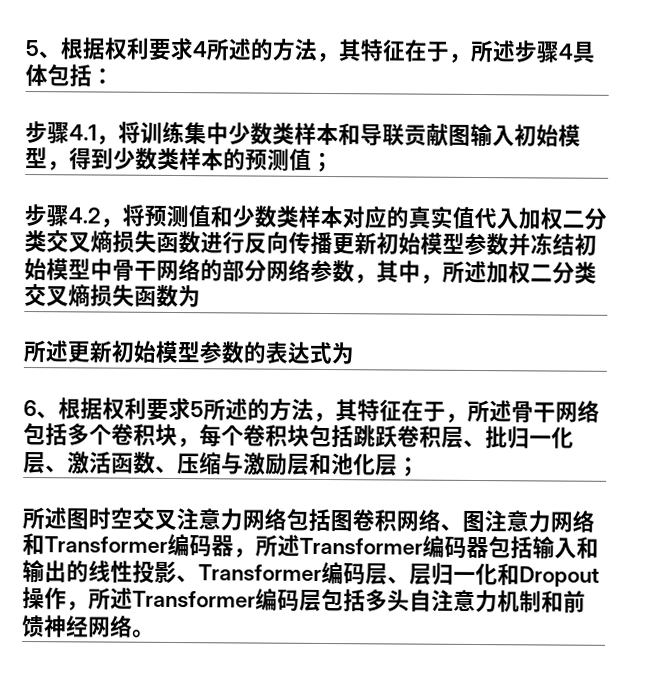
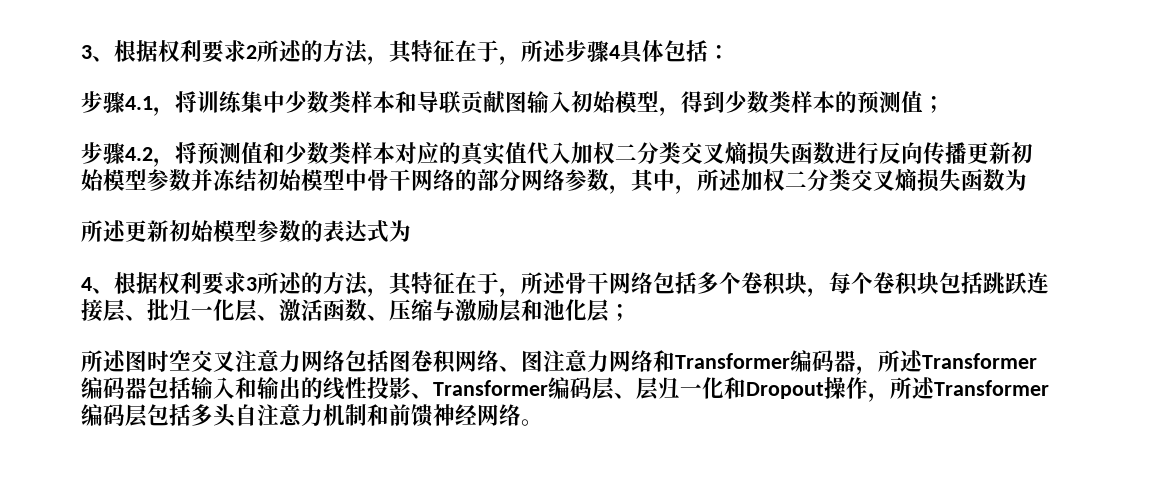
[25,37,208,61] 5、根据权利要求4 -> [81,39,257,63] 3、根据权利要求2
[23,397,204,421] 6、根据权利要求5 -> [81,271,257,295] 4、根据权利要求3
[397,425,442,448] 卷积 -> [1027,272,1049,294] [81,299,103,322] 连接

